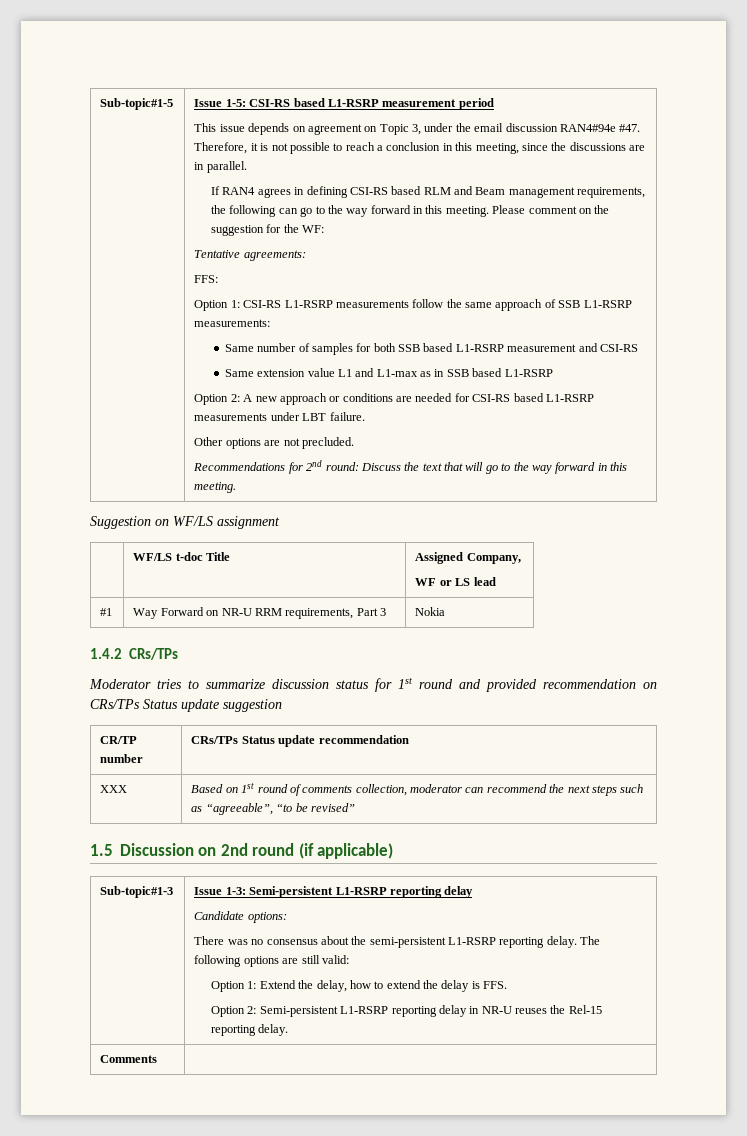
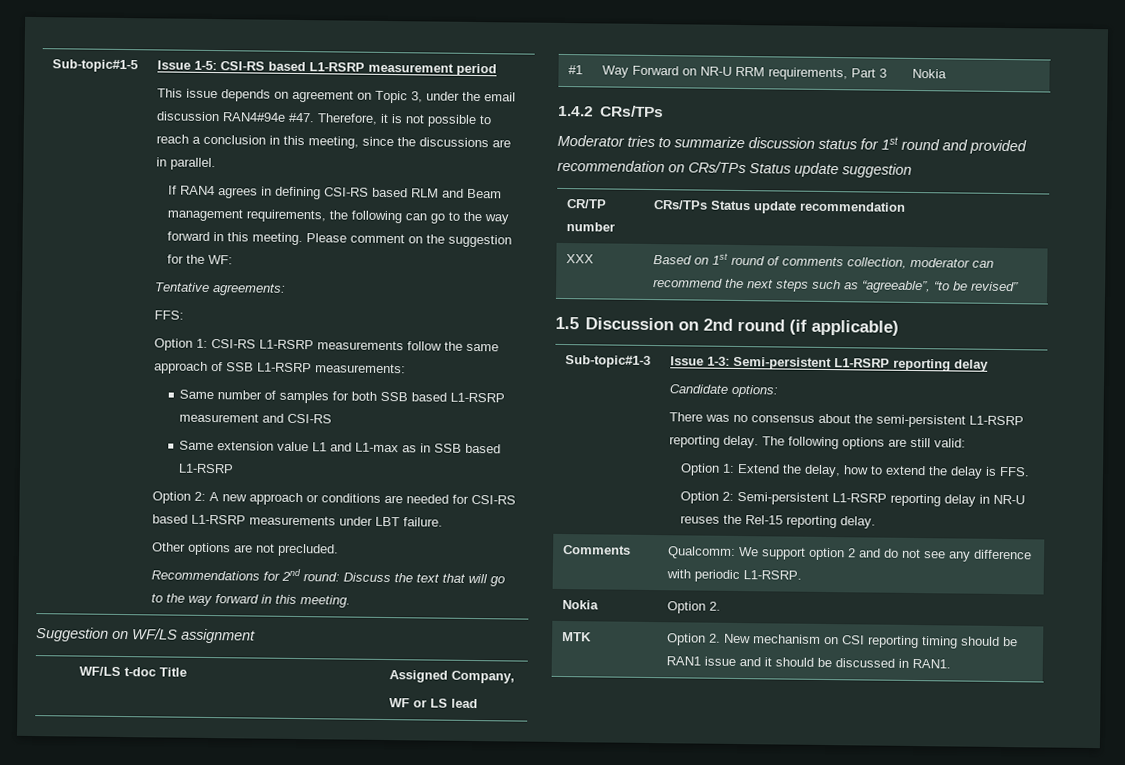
(158, 1059) none -> [667,546,1032,562] [665,569,802,583] [561,600,599,610] [666,601,721,614] [561,632,592,642] [666,633,1018,649] [665,656,951,669] Qualcomm: We support option 2 and do not see any difference with periodic L1-RSRP. // Nokia | Option 2. // MTK | Option 2. New mechanism on CSI reporting timing should be RAN1 issue and it should be discussed in RAN1.

